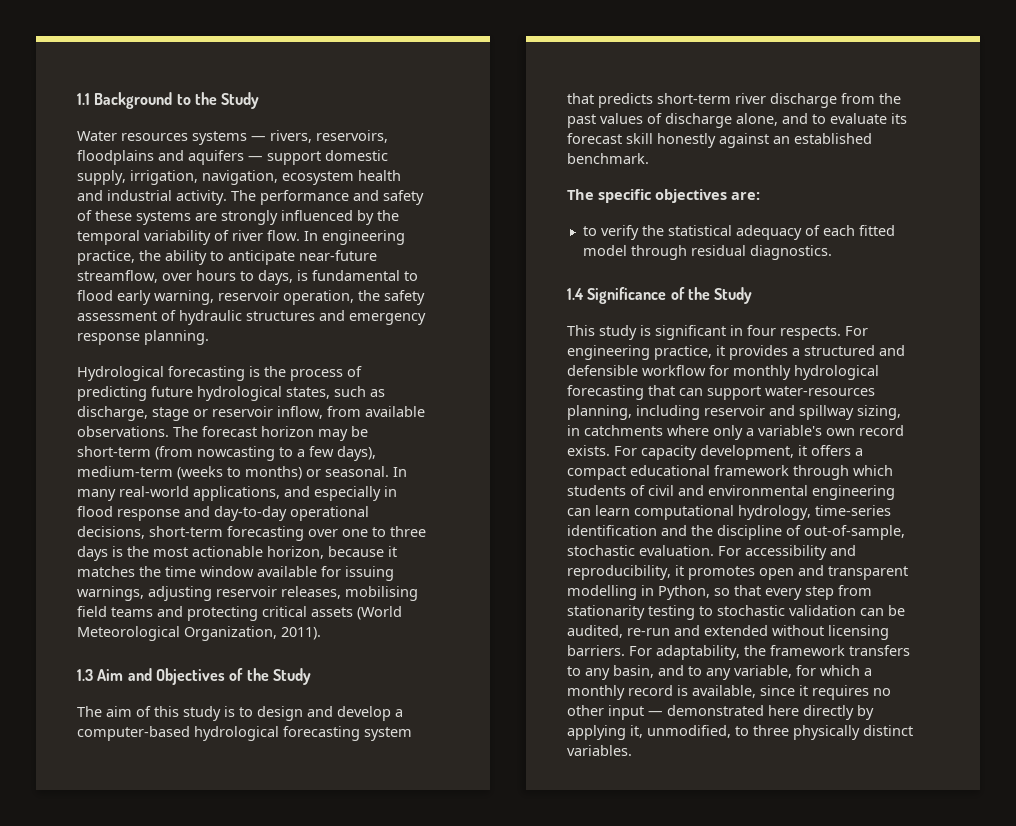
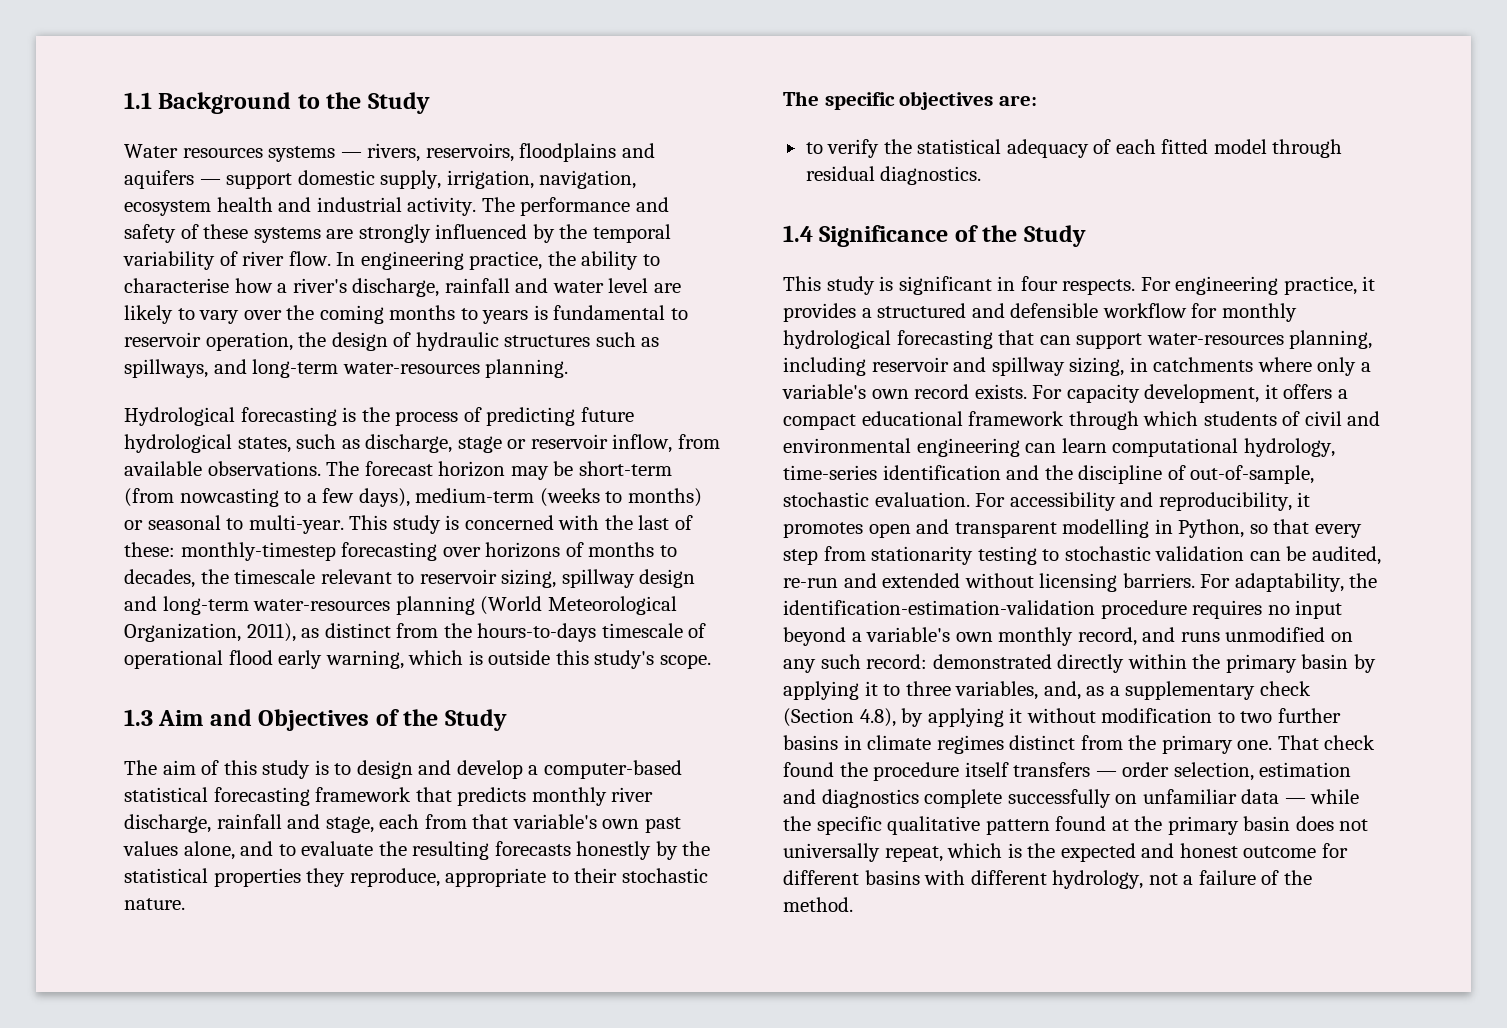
[228,250,377,265] [77,270,418,285] [77,290,214,305] anticipate near-future streamflow, over hours to days, is fundamental to flood early warning, -> [124,278,681,297] [124,305,688,324] characterise how a river's discharge, rainfall and water level are likely to vary over the coming months to years is fundamental to
[384,290,425,305] [77,311,157,321] safety assessment -> [331,332,388,351] design
[319,310,426,325] [77,333,140,345] and emergency response -> [595,332,660,347] [124,359,480,378] such as spillways, and long-term water-resources
[325,466,407,477] [77,486,397,501] [77,506,369,521] [77,526,426,541] [77,546,397,561] [77,566,394,581] [77,586,418,601] [77,606,402,621] [77,626,321,641] seasonal. In many real-world applications, and especially in flood response and day-to-day operational decisions, short-term forecasting over one to three days is the most actionable horizon, because it matches the time window available for issuing warnings, adjusting reservoir releases, mobilising field teams and protecting critical assets (World Meteorological Organization, 2011). -> [147,515,693,534] [124,542,677,561] [124,569,696,588] [124,596,677,615] [124,623,707,642] [124,650,711,669] seasonal to multi-year. This study is concerned with the last of these: monthly-timestep forecasting over horizons of months to decades, the timescale relevant to reservoir sizing, spillway design and long-term water-resources planning (World Meteorological Organization, 2011), as distinct from the hours-to-days timescale of operational flood early warning, which is outside this study's scope.
[194,726,412,741] [567,93,901,108] [567,113,907,128] [567,133,872,148] [567,153,649,164] hydrological forecasting system that predicts short-term river discharge from the past values of discharge alone, and to evaluate its forecast skill honestly against an established benchmark. -> [124,787,654,806] [124,814,681,833] [123,841,711,860] [124,868,708,887] [124,898,185,910] statistical forecasting framework that predicts monthly river discharge, rainfall and stage, each from that variable's own past values alone, and to evaluate the resulting forecasts honestly by the statistical properties they reproduce, appropriate to their stochastic nature.
[770,645,910,656] [567,665,872,680] [567,685,891,700] [567,705,874,720] [567,725,913,740] [567,745,632,756] framework transfers to any basin, and to any variable, for which a monthly record is available, since it requires no other input — demonstrated here directly by applying it, unmodified, to three physically distinct variables. -> [783,600,1343,619] [783,627,1353,646] [783,654,1376,673] [783,681,1311,700] [783,708,1341,727] [783,735,1376,754] [783,762,1352,781] [783,789,1360,808] [783,816,1369,835] [783,843,1348,862] [783,870,1312,889] [783,897,853,912] identification-estimation-validation procedure requires no input beyond a variable's own monthly record, and runs unmodified on any such record: demonstrated directly within the primary basin by applying it to three variables, and, as a supplementary check (Section 4.8), by applying it without modification to two further basins in climate regimes distinct from the primary one. That check found the procedure itself transfers — order selection, estimation and diagnostics complete successfully on unfamiliar data — while the specific qualitative pattern found at the primary basin does not universally repeat, which is the expected and honest outcome for different basins with different hydrology, not a failure of the method.

